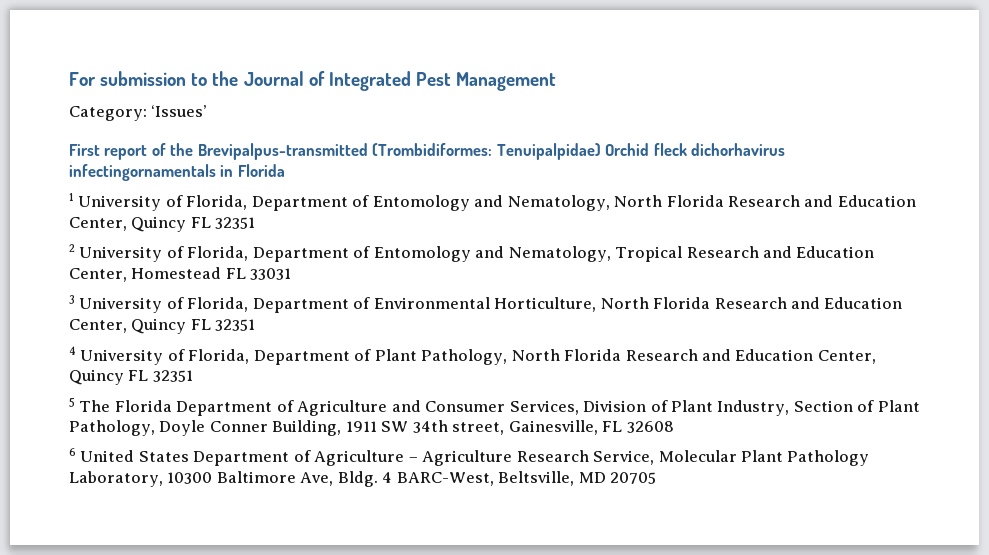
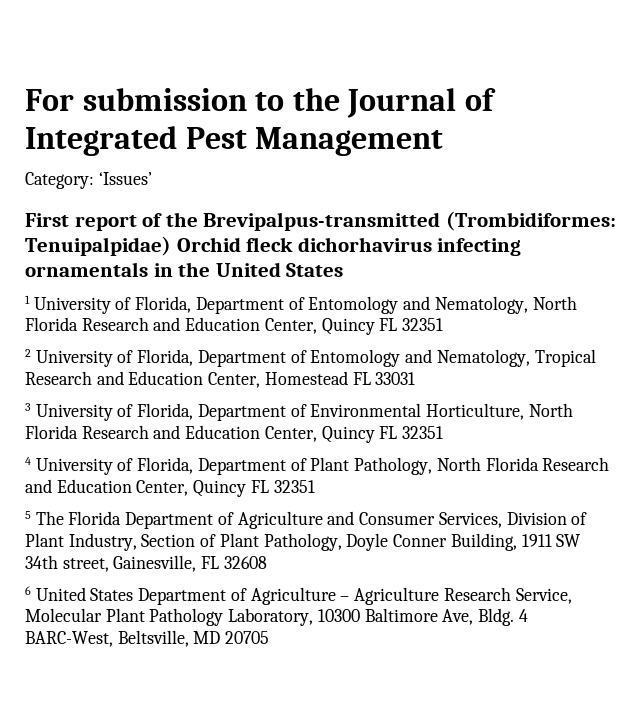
[69,164,285,181] infectingornamentals in Florida -> [437,238,522,256] [25,262,344,277] infecting ornamentals in the United States

